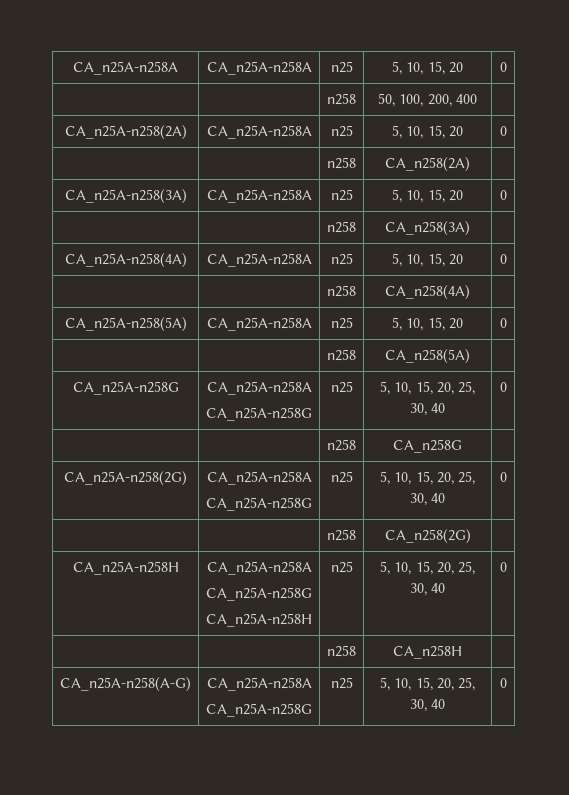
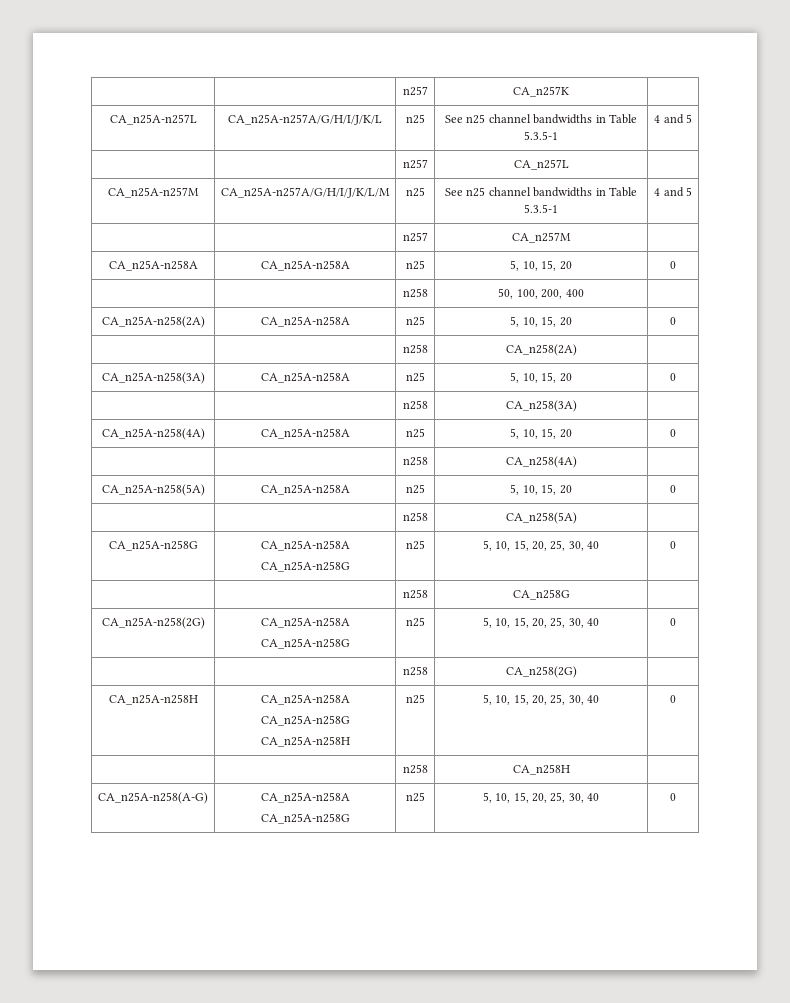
(73, 68) none -> [402,86,428,96] [513,86,569,97] [109,114,197,125] [227,114,382,125] [405,114,425,124] [445,114,637,124] [524,131,558,140] [654,114,692,124] [402,159,428,169] [513,159,569,170] [108,187,199,198] [221,187,390,198] [405,187,425,197] [445,187,637,197] [524,204,558,213] [654,187,692,197] [402,232,428,242] [512,232,571,243] | | n257 | CA_n257K | // CA_n25A-n257L | CA_n25A-n257A/G/H/I/J/K/L | n25 | See n25 channel bandwidths in Table 5.3.5-1 | 4 and 5 // | | n257 | CA_n257L | // CA_n25A-n257M | CA_n25A-n257A/G/H/I/J/K/L/M | n25 | See n25 channel bandwidths in Table 5.3.5-1 | 4 and 5 // | | n257 | CA_n257M | //

